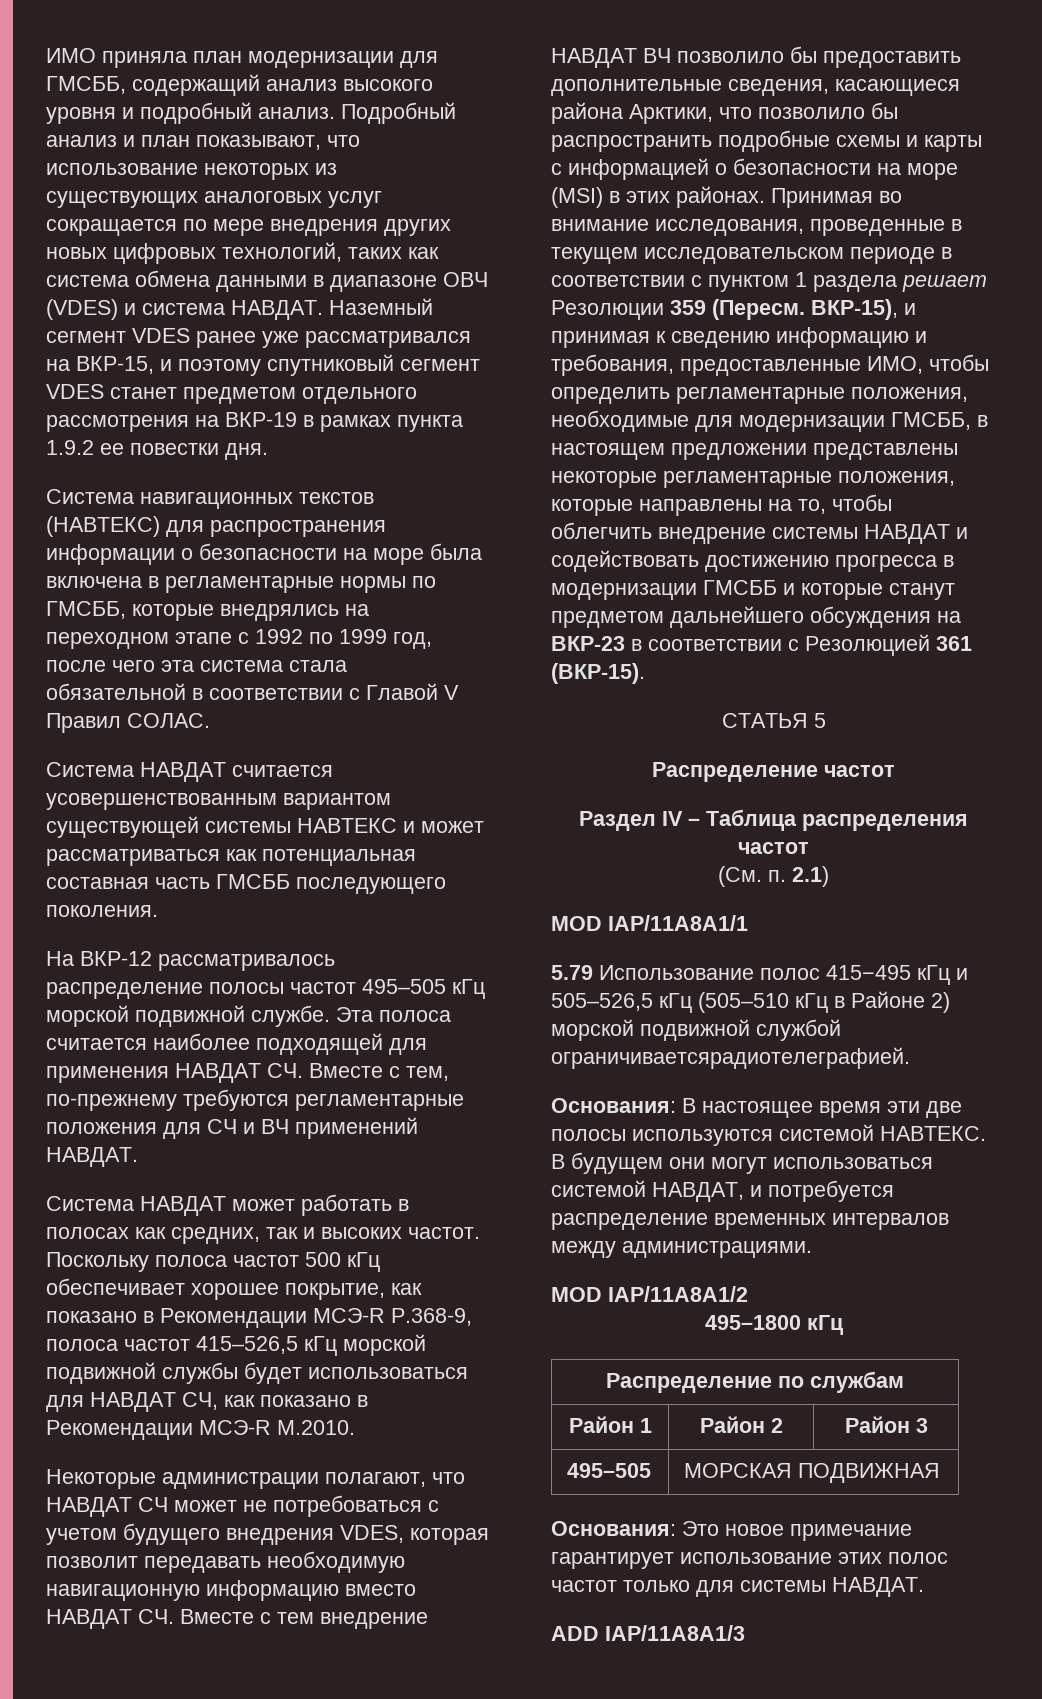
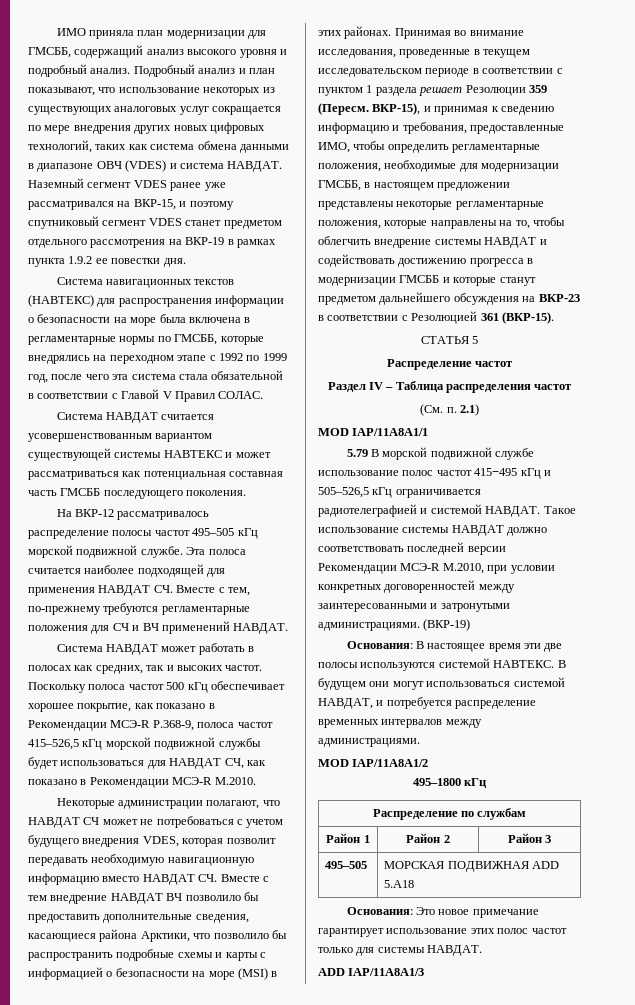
[599,965,820,980] Использование полос -> [370,447,535,460] [318,470,472,476] В морской подвижной службе использование полос частот
[698,991,950,1013] [551,1019,841,1041] [551,1047,910,1069] (505–510 кГц в Районе 2) морской подвижной службой ограничиваетсярадиотелеграфией. -> [395,489,481,498] [318,504,576,517] [318,525,548,536] [318,542,506,555] [318,563,555,574] [318,580,515,593] [318,603,510,612] [318,619,471,631] ограничивается радиотелеграфией и системой НАВДАТ. Такое использование системы НАВДАТ должно соответствовать последней версии Рекомендации МСЭ-R M.2010, при условии конкретных договоренностей между заинтересованными и затронутыми администрациями. (ВКР-19)
(940, 1473) none -> [532,861,560,869] [384,880,415,888] ADD 5.A18

